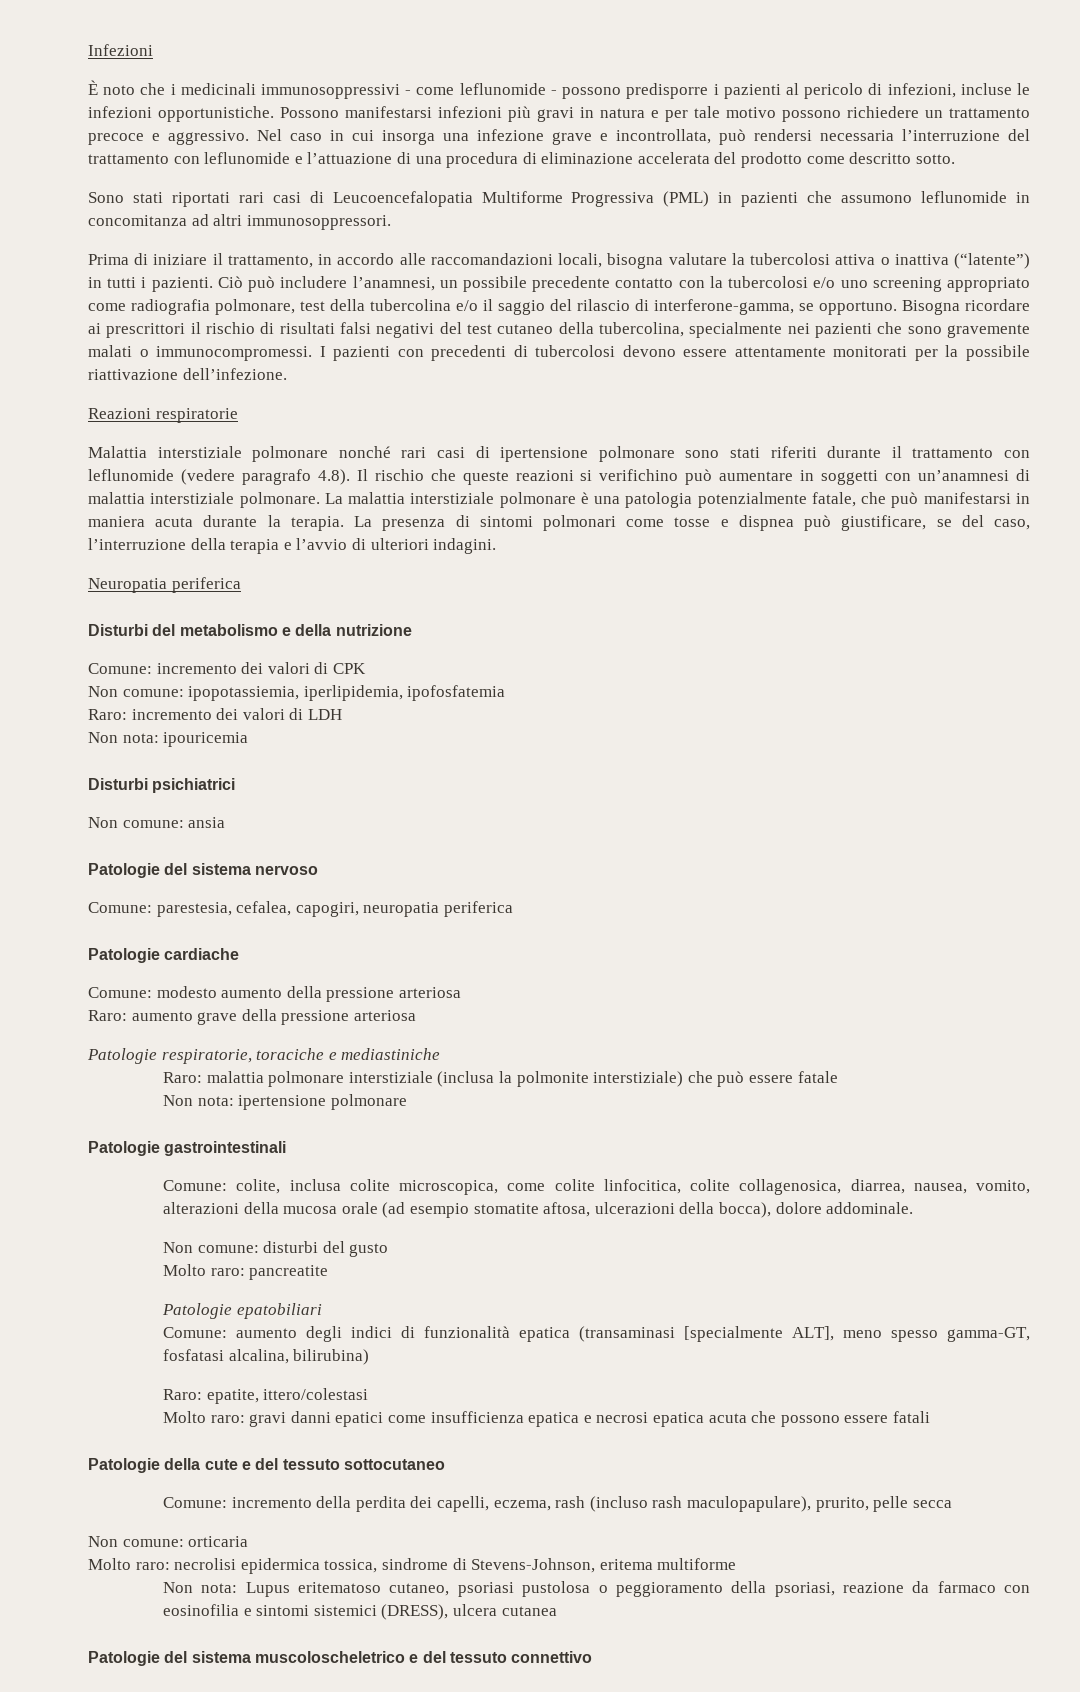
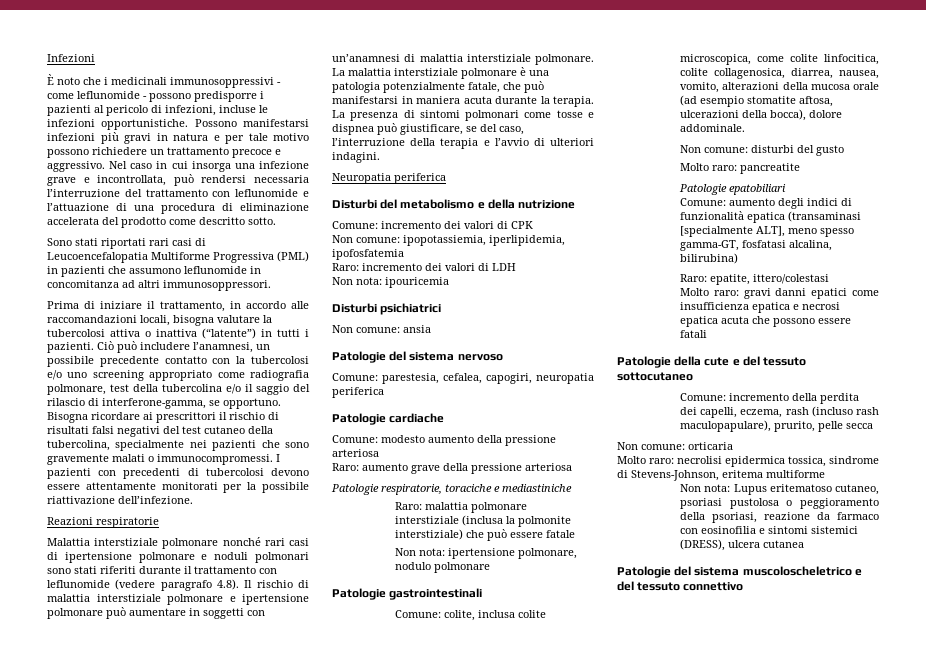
(675, 454) none -> [201,552,309,563] e noduli polmonari
[430,469,679,485] che queste reazioni si verifichino -> [298,580,309,588] [47,594,309,605] [47,608,103,619] di malattia interstiziale polmonare e ipertensione polmonare
(327, 1102) none -> [518,548,578,559] [395,562,432,570] polmonare, nodulo

